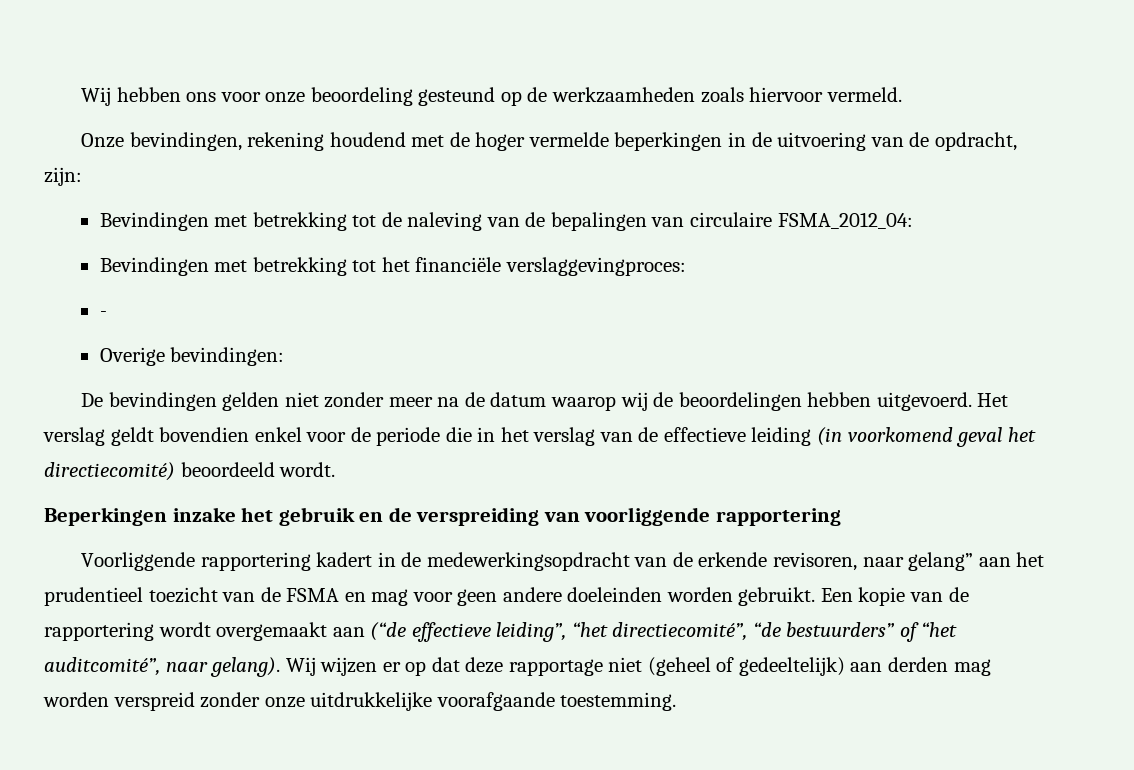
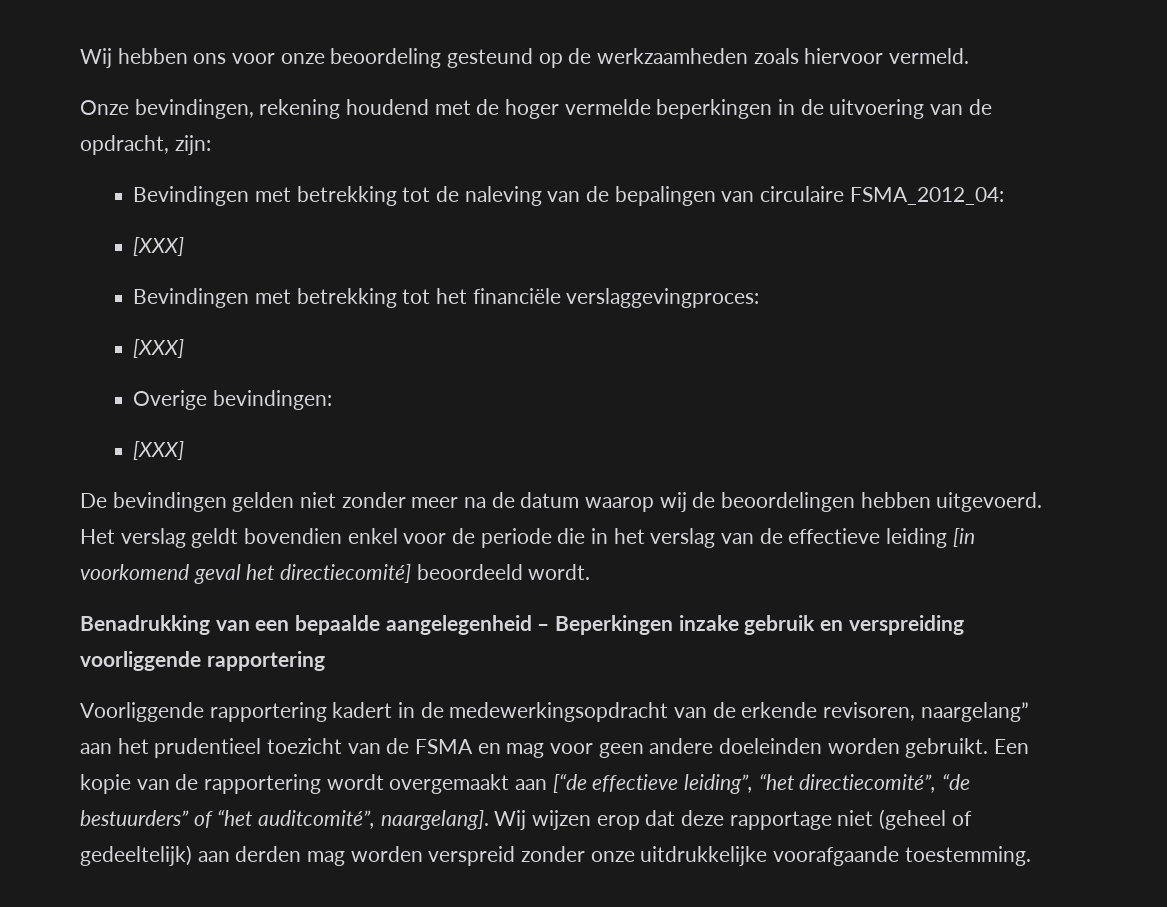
(913, 220) none -> [133,237,185,256] // [XXX]
[99,311,107,317] - -> [133,339,185,358] [XXX]
(285, 356) none -> [133,441,185,460] // [XXX]
[817,427,843,446] (in -> [952,528,975,547] [in
[44,462,175,481] directiecomité) -> [280,564,412,583] directiecomité]
(336, 469) none -> [80,615,550,635] Benadrukking van een bepaalde aangelegenheid –
[241,507,274,522] het -> (739, 623) none
[388,507,580,526] de verspreiding van -> [848,615,964,635] verspreiding
[862,552,974,571] naar gelang” -> [920,702,1029,722] naargelang”
[370,622,407,641] (“de -> [552,773,587,793] [“de
[165,657,427,677] naar gelang). Wij wijzen er op -> [380,810,640,830] naargelang]. Wij wijzen erop

